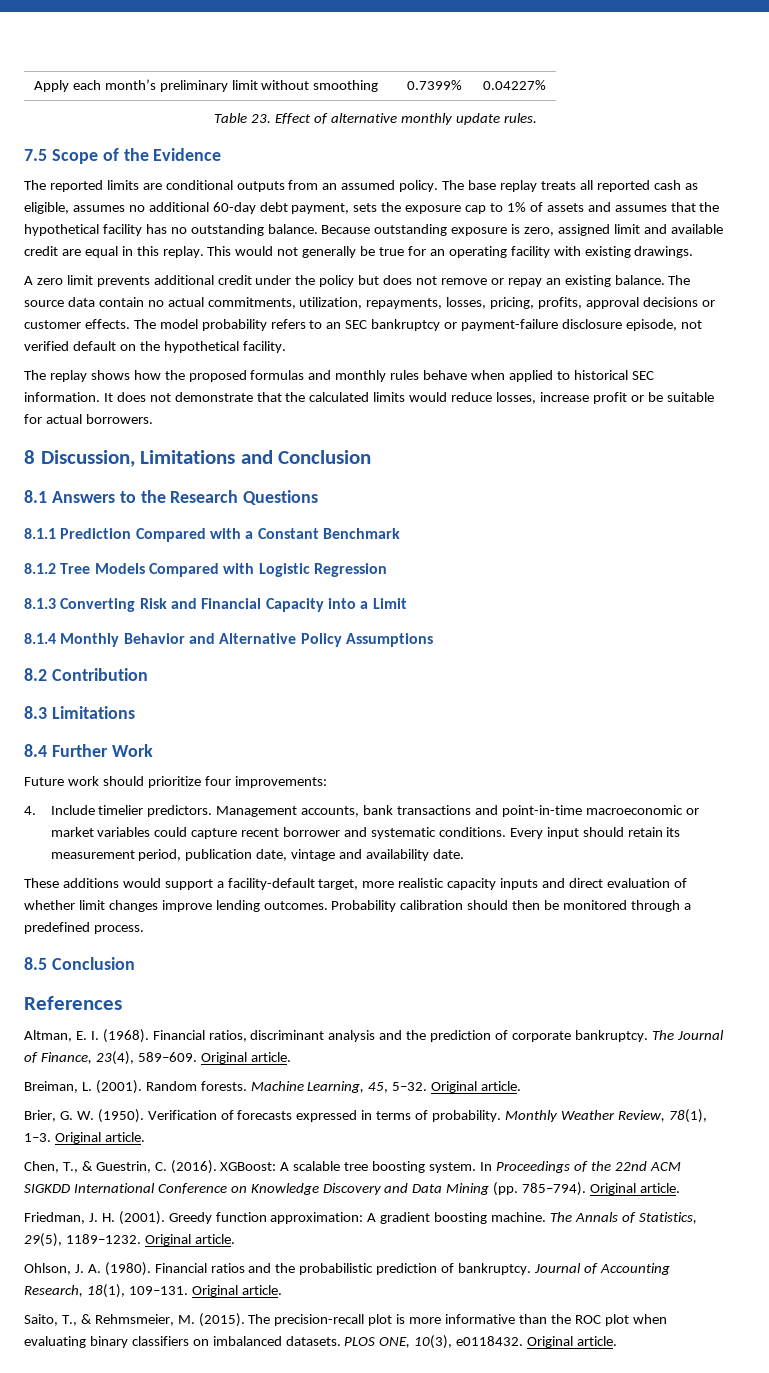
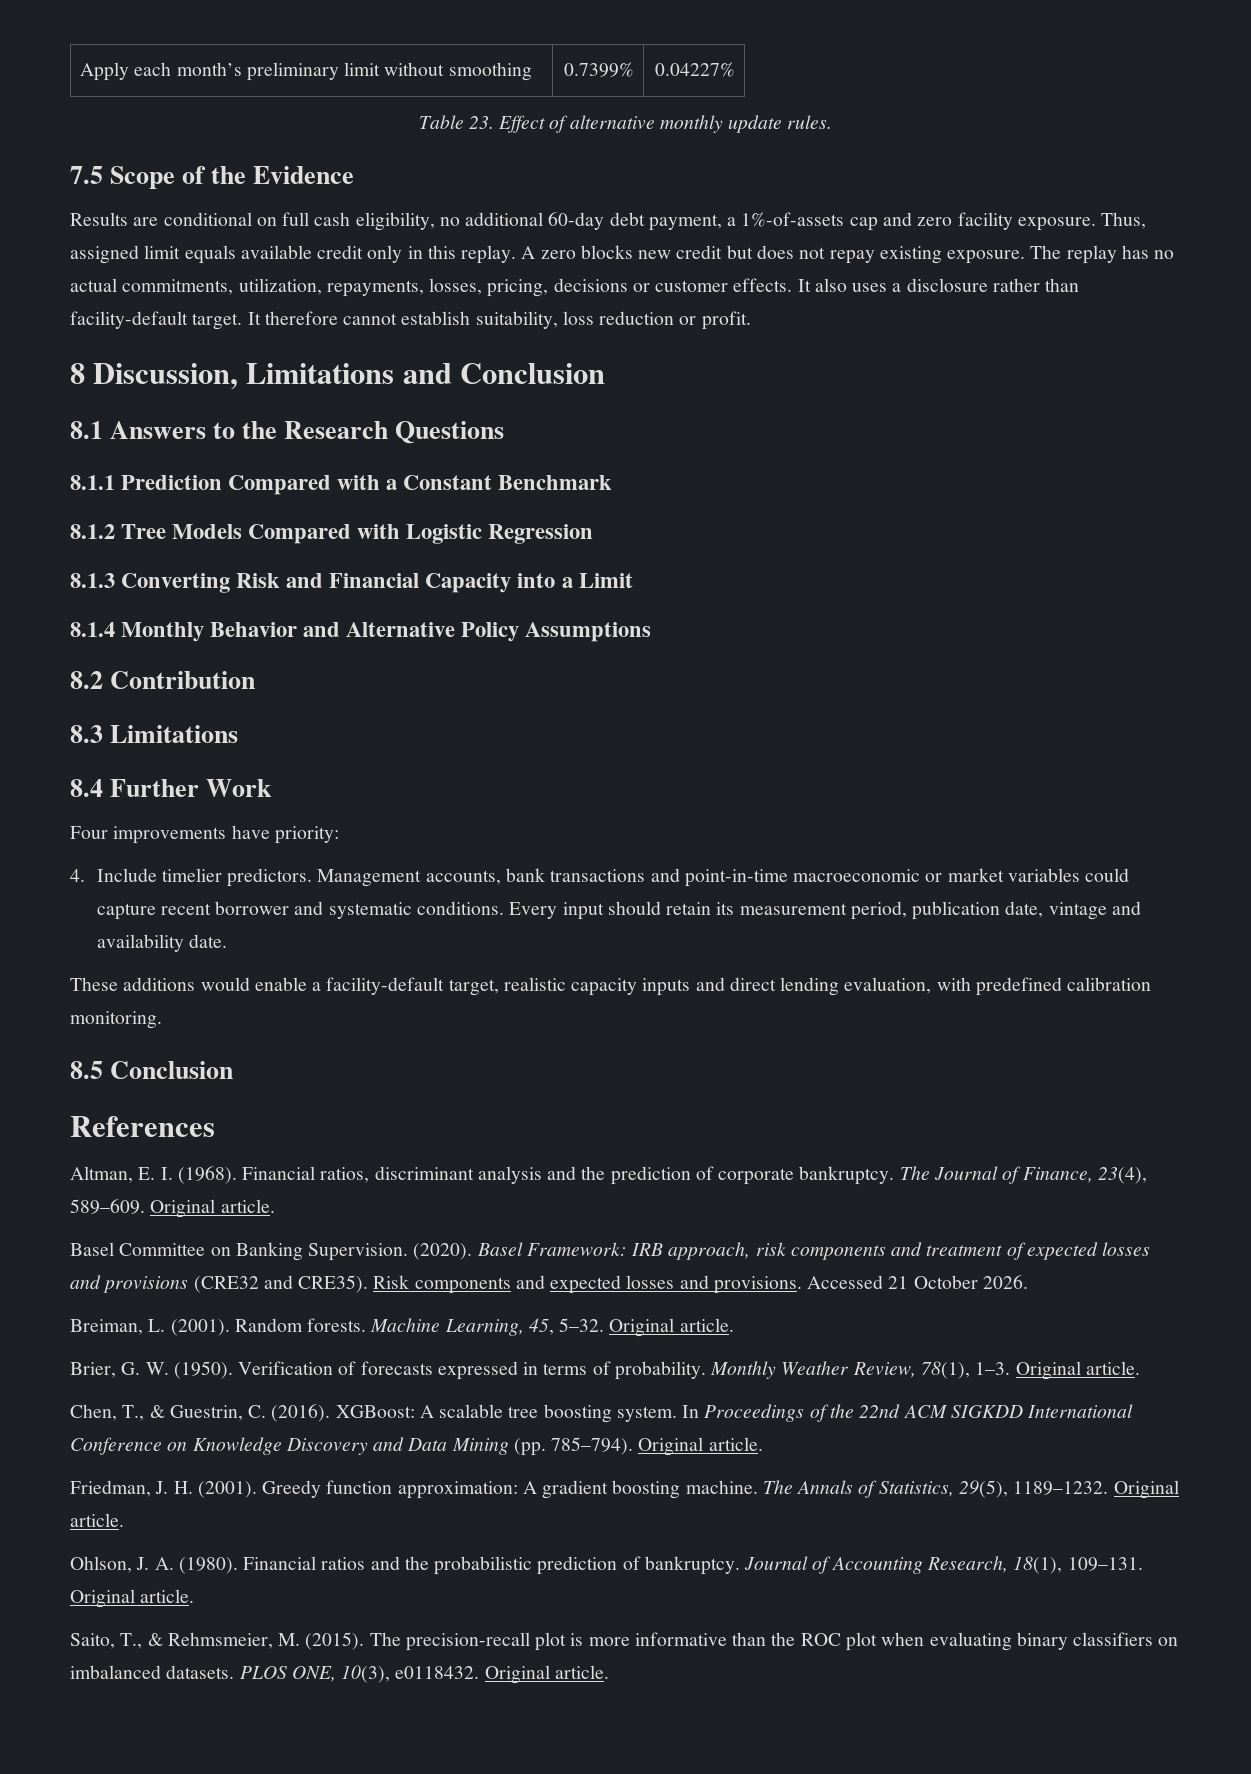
[24,180,698,192] [24,202,125,214] The reported limits are conditional outputs from an assumed policy. The base replay treats all reported cash as eligible, assumes -> [70,212,435,231] Results are conditional on full cash eligibility,
[353,202,720,214] [24,224,555,236] sets the exposure cap to 1% of assets and assumes that the hypothetical facility has no outstanding balance. Because outstanding exposure is zero, -> [727,212,1147,231] a 1%-of-assets cap and zero facility exposure. Thus,
[643,224,667,234] and -> [184,245,236,264] equals
[61,246,118,258] are equal -> [367,245,403,263] only
[207,246,694,258] [24,275,691,287] [24,297,144,307] This would not generally be true for an operating facility with existing drawings. // A zero limit prevents additional credit under the policy but does not remove or repay an existing balance. The source data contain -> [521,245,1149,264] A zero blocks new credit but does not repay existing exposure. The replay has
[538,297,640,309] profits, approval -> (549, 288) none
[133,319,702,331] [24,341,286,353] [24,370,654,382] [24,392,714,404] [24,414,153,424] The model probability refers to an SEC bankruptcy or payment-failure disclosure episode, not verified default on the hypothetical facility. // The replay shows how the proposed formulas and monthly rules behave when applied to historical SEC information. It does not demonstrate that the calculated limits would reduce losses, increase profit or be suitable for actual borrowers. -> [797,278,1080,292] [70,311,751,330] It also uses a disclosure rather than facility-default target. It therefore cannot establish suitability, loss reduction or profit.
[24,776,327,788] Future work should prioritize four improvements: -> [70,825,339,844] Four improvements have priority:
[164,879,213,890] support -> [254,977,307,991] enable
[362,881,395,888] more -> (499, 987) none
[606,878,687,888] [24,900,691,912] [24,922,144,934] evaluation of whether limit changes improve lending outcomes. Probability calibration should then be monitored through a predefined process. -> [780,977,1152,996] [70,1011,162,1029] lending evaluation, with predefined calibration monitoring.
(291, 1057) none -> [70,1242,1151,1261] [70,1275,1028,1294] // Basel Committee on Banking Supervision. (2020). Basel Framework: IRB approach, risk components and treatment of expected losses and provisions (CRE32 and CRE35). Risk components and expected losses and provisions. Accessed 21 October 2026.

